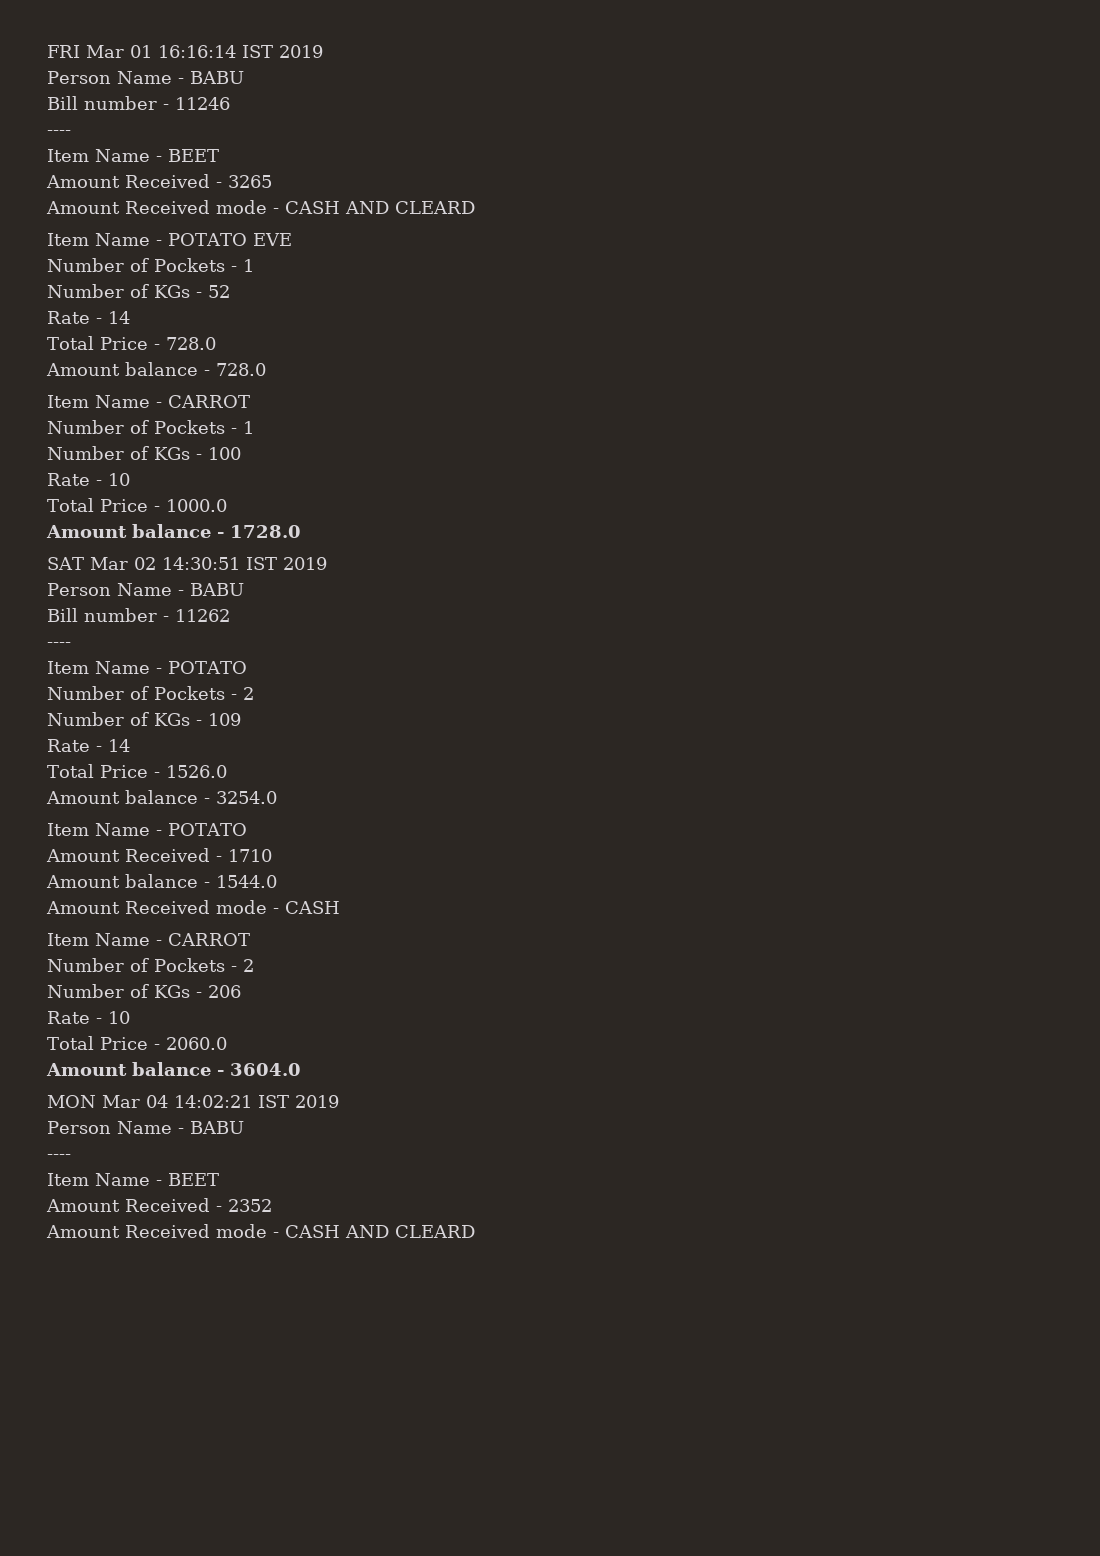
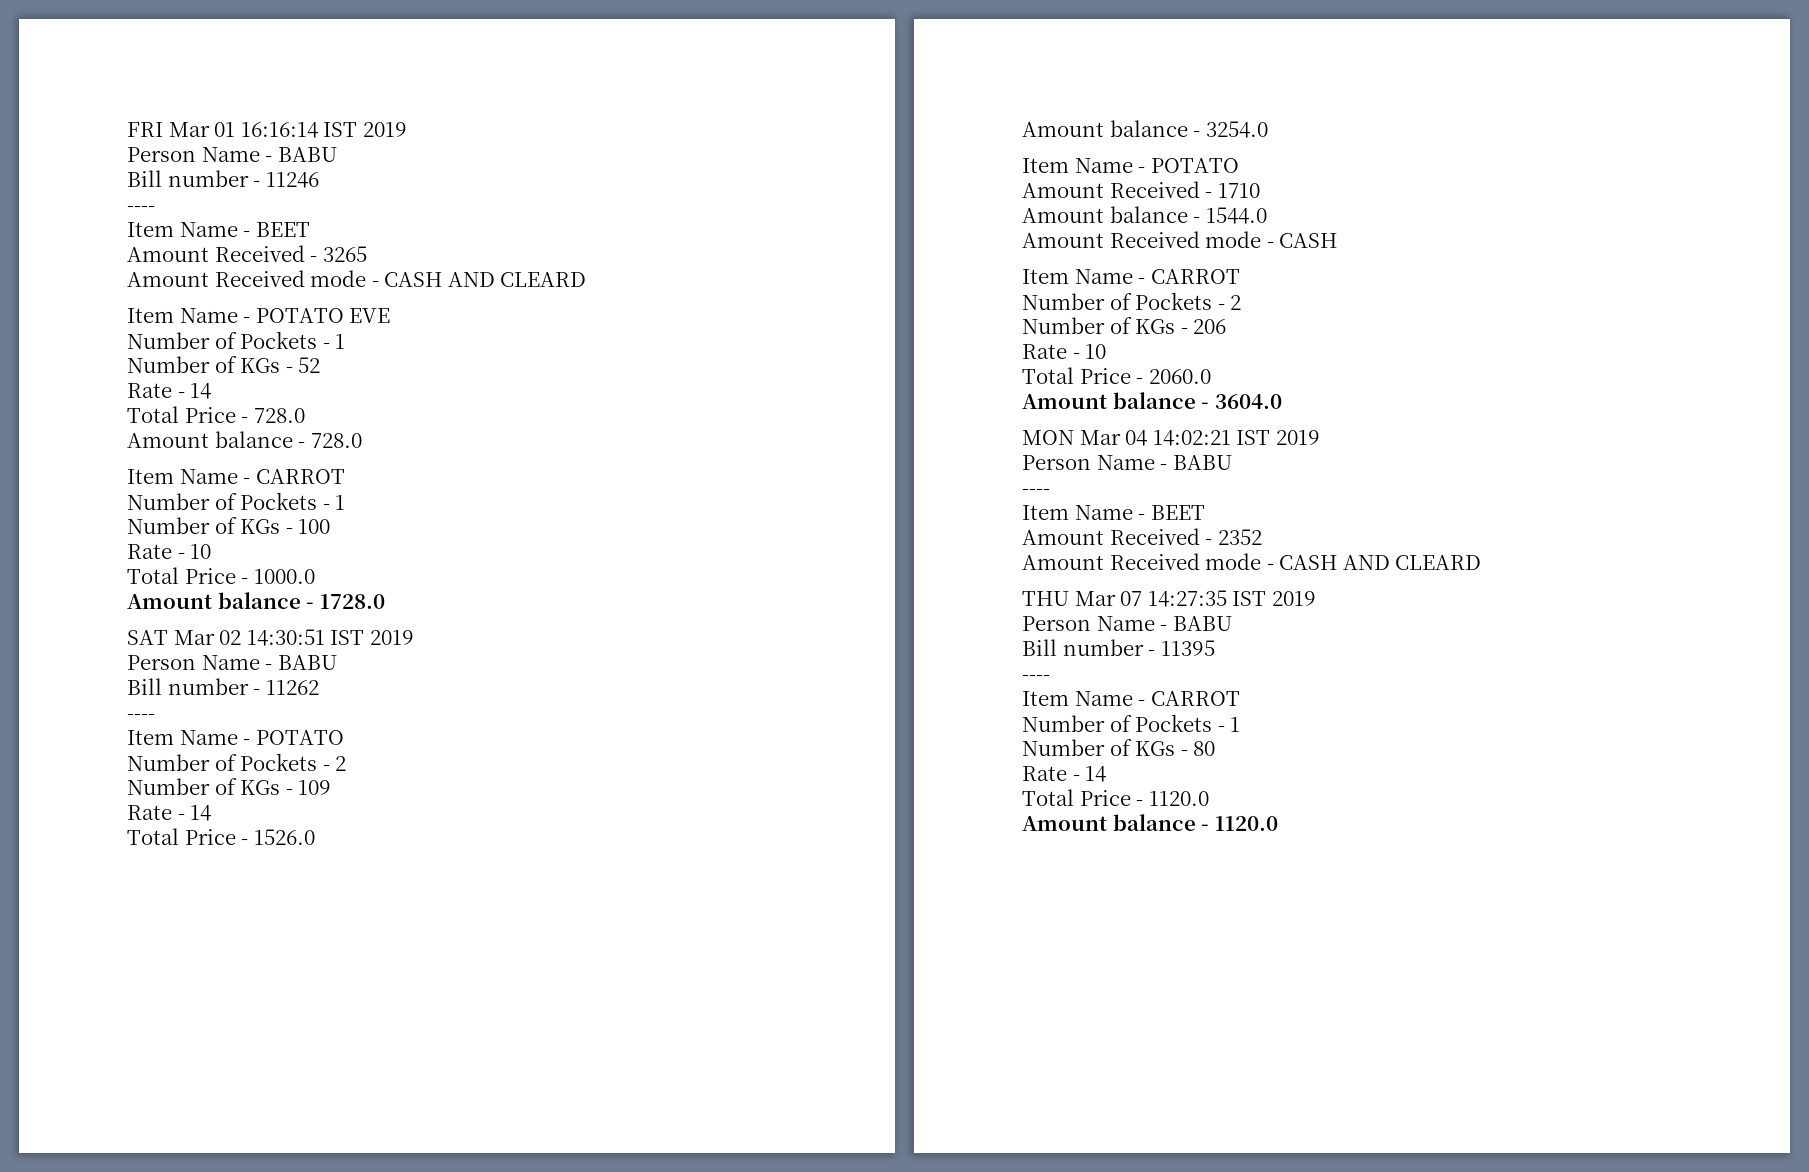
(475, 1231) none -> [1022,590,1316,607] [1022,616,1232,631] [1022,639,1215,656] [1022,675,1050,681] [1022,691,1240,706] [1022,714,1241,732] [1022,739,1216,756] [1022,766,1107,782] [1022,789,1209,806] [1022,814,1278,831] // THU Mar 07 14:27:35 IST 2019 // Person Name - BABU // Bill number - 11395 // ---- // Item Name - CARROT // Number of Pockets - 1 // Number of KGs - 80 // Rate - 14 // Total Price - 1120.0 // Amount balance - 1120.0

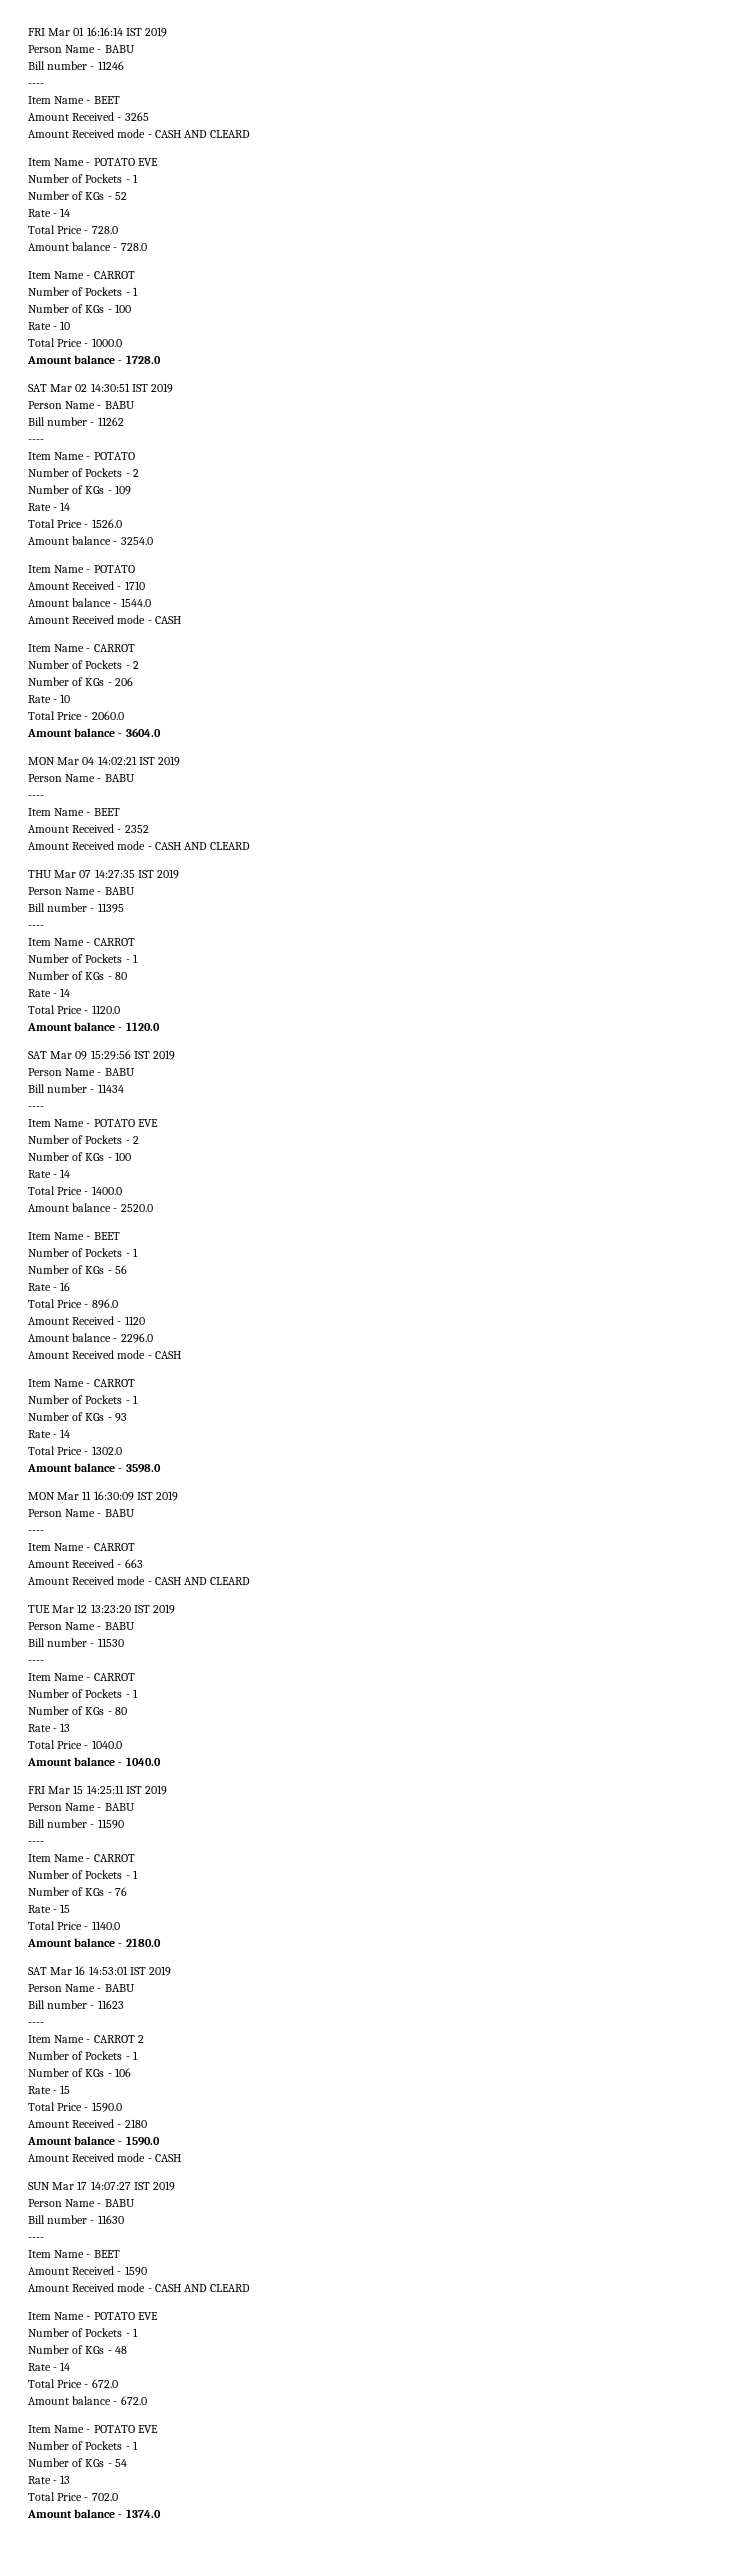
(1278, 823) none -> [28,1050,176,1060] [28,1068,135,1076] [28,1084,124,1093] [28,1106,44,1110] [28,1119,158,1127] [28,1135,139,1144] [28,1152,131,1161] [28,1169,71,1178] [28,1186,122,1195] [28,1203,153,1212] [28,1232,120,1240] [28,1248,138,1257] [28,1265,127,1274] [28,1282,71,1291] [28,1299,118,1309] [28,1316,145,1325] [28,1333,153,1343] [28,1350,181,1359] [28,1379,135,1387] [28,1395,138,1404] [28,1412,127,1422] [28,1429,71,1438] [28,1446,122,1455] [27,1463,161,1473] [28,1491,179,1501] [28,1509,135,1517] [28,1530,44,1534] [28,1543,135,1551] [28,1559,143,1568] [28,1576,251,1585] [28,1604,176,1614] [28,1622,135,1630] [28,1638,124,1647] [28,1660,44,1664] [28,1673,135,1681] [28,1689,138,1698] [28,1706,127,1715] [28,1723,71,1732] [28,1740,122,1749] [27,1757,161,1766] [28,1785,168,1795] [28,1803,135,1811] [28,1819,124,1829] [28,1841,44,1845] [28,1854,135,1862] [28,1870,138,1879] [28,1887,127,1896] [28,1904,71,1913] [28,1921,120,1930] [27,1938,161,1947] [28,1966,172,1976] [28,1984,135,1992] [28,2000,124,2009] [28,2022,44,2026] [28,2035,144,2043] [28,2051,138,2060] [28,2068,131,2077] [28,2085,71,2094] [28,2102,122,2112] [28,2119,147,2128] [27,2136,160,2146] [28,2153,181,2162] [28,2181,176,2191] [28,2199,135,2207] [28,2215,124,2224] [28,2237,44,2241] [28,2250,120,2258] [28,2266,147,2276] [28,2283,251,2292] [28,2312,158,2320] [28,2328,138,2337] [28,2345,127,2354] [28,2362,71,2371] [28,2379,118,2388] [28,2396,147,2405] [28,2425,158,2433] [28,2441,138,2450] [28,2458,127,2467] [28,2475,71,2484] [28,2492,118,2501] [27,2509,161,2518] // SAT Mar 09 15:29:56 IST 2019 // Person Name - BABU // Bill number - 11434 // ---- // Item Name - POTATO EVE // Number of Pockets - 2 // Number of KGs - 100 // Rate - 14 // Total Price - 1400.0 // Amount balance - 2520.0 // Item Name - BEET // Number of Pockets - 1 // Number of KGs - 56 // Rate - 16 // Total Price - 896.0 // Amount Received - 1120 // Amount balance - 2296.0 // Amount Received mode - CASH // Item Name - CARROT // Number of Pockets - 1 // Number of KGs - 93 // Rate - 14 // Total Price - 1302.0 // Amount balance - 3598.0 // MON Mar 11 16:30:09 IST 2019 // Person Name - BABU // ---- // Item Name - CARROT // Amount Received - 663 // Amount Received mode - CASH AND CLEARD // TUE Mar 12 13:23:20 IST 2019 // Person Name - BABU // Bill number - 11530 // ---- // Item Name - CARROT // Number of Pockets - 1 // Number of KGs - 80 // Rate - 13 // Total Price - 1040.0 // Amount balance - 1040.0 // FRI Mar 15 14:25:11 IST 2019 // Person Name - BABU // Bill number - 11590 // ---- // Item Name - CARROT // Number of Pockets - 1 // Number of KGs - 76 // Rate - 15 // Total Price - 1140.0 // Amount balance - 2180.0 // SAT Mar 16 14:53:01 IST 2019 // Person Name - BABU // Bill number - 11623 // ---- // Item Name - CARROT 2 // Number of Pockets - 1 // Number of KGs - 106 // Rate - 15 // Total Price - 1590.0 // Amount Received - 2180 // Amount balance - 1590.0 // Amount Received mode - CASH // SUN Mar 17 14:07:27 IST 2019 // Person Name - BABU // Bill number - 11630 // ---- // Item Name - BEET // Amount Received - 1590 // Amount Received mode - CASH AND CLEARD // Item Name - POTATO EVE // Number of Pockets - 1 // Number of KGs - 48 // Rate - 14 // Total Price - 672.0 // Amount balance - 672.0 // Item Name - POTATO EVE // Number of Pockets - 1 // Number of KGs - 54 // Rate - 13 // Total Price - 702.0 // Amount balance - 1374.0

